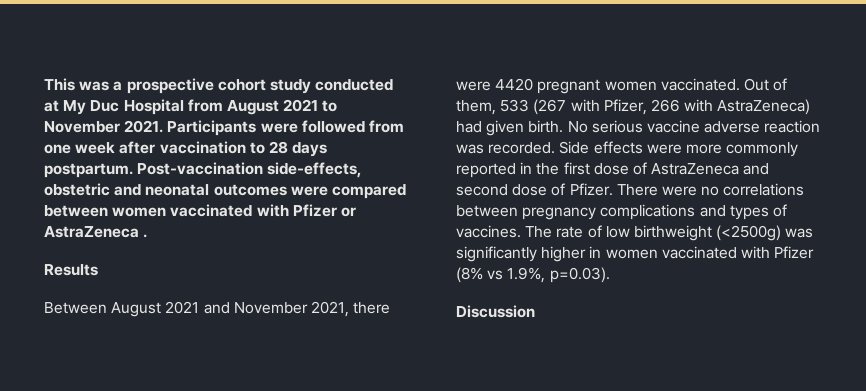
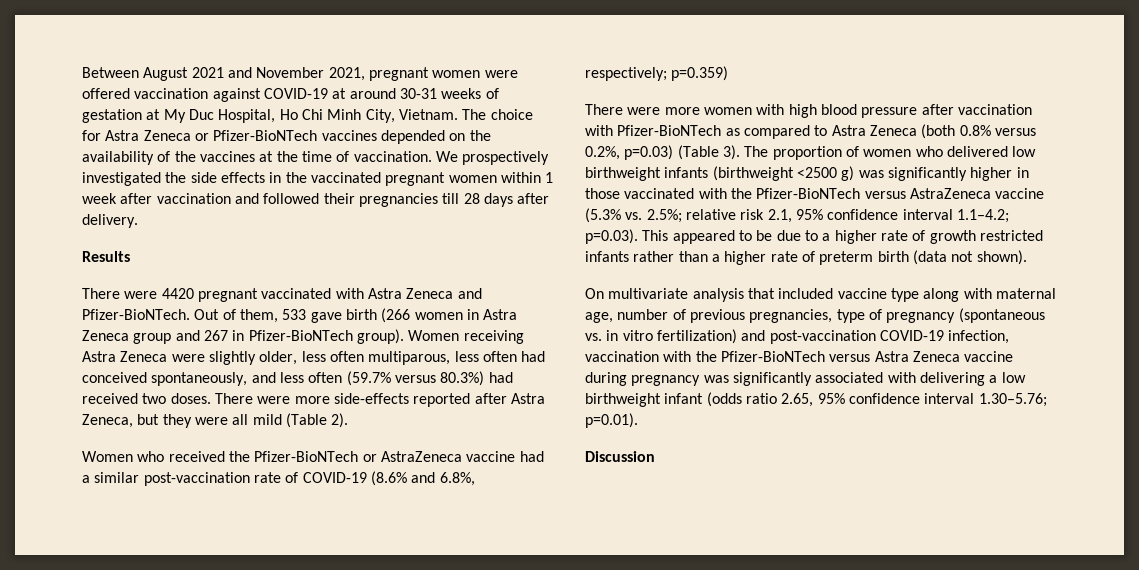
[44,78,394,94] [44,99,338,115] [44,120,404,136] [44,141,328,157] [44,162,362,178] [44,183,406,199] [44,204,356,217] [44,226,148,238] [44,264,98,276] This was a prospective cohort study conducted at My Duc Hospital from August 2021 to November 2021. Participants were followed from one week after vaccination to 28 days postpartum. Post-vaccination side-effects, obstetric and neonatal outcomes were compared between women vaccinated with Pfizer or AstraZeneca . // Results // -> (82, 72) none
[353,302,391,314] [456,78,788,94] [456,99,811,115] [456,120,821,136] [456,141,799,157] [456,162,770,178] [456,183,805,196] [456,204,787,220] [456,225,782,241] there were 4420 pregnant women vaccinated. Out of them, 533 (267 with Pfizer, 266 with AstraZeneca) had given birth. No serious vaccine adverse reaction was recorded. Side effects were more commonly reported in the first dose of AstraZeneca and second dose of Pfizer. There were no correlations between pregnancy complications and types of vaccines. The rate of low birthweight (<2500g) -> [368,67,518,81] [82,88,499,102] [82,109,533,123] [82,130,491,144] [82,151,550,165] [82,172,554,186] [82,193,550,207] [82,214,138,228] [82,251,130,262] [82,288,482,302] [82,308,518,323] [82,329,524,344] [82,351,546,365] [82,371,513,386] [82,393,545,407] [82,413,349,428] [82,451,544,462] [82,471,475,486] [585,66,729,81] [585,104,1032,118] [585,124,1036,139] [585,145,1037,160] [585,166,855,181] pregnant women were offered vaccination against COVID-19 at around 30-31 weeks of gestation at My Duc Hospital, Ho Chi Minh City, Vietnam. The choice for Astra Zeneca or Pfizer-BioNTech vaccines depended on the availability of the vaccines at the time of vaccination. We prospectively investigated the side effects in the vaccinated pregnant women within 1 week after vaccination and followed their pregnancies till 28 days after delivery. // Results // There were 4420 pregnant vaccinated with Astra Zeneca and Pfizer-BioNTech. Out of them, 533 gave birth (266 women in Astra Zeneca group and 267 in Pfizer-BioNTech group). Women receiving Astra Zeneca were slightly older, less often multiparous, less often had conceived spontaneously, and less often (59.7% versus 80.3%) had received two doses. There were more side-effects reported after Astra Zeneca, but they were all mild (Table 2). // Women who received the Pfizer-BioNTech or AstraZeneca vaccine had a similar post-vaccination rate of COVID-19 (8.6% and 6.8%, respectively; p=0.359) // There were more women with high blood pressure after vaccination with Pfizer-BioNTech as compared to Astra Zeneca (both 0.8% versus 0.2%, p=0.03) (Table 3). The proportion of women who delivered low birthweight infants (birthweight <2500 g)
[605,246,815,259] [456,267,610,283] women vaccinated with Pfizer (8% vs 1.9%, p=0.03). -> [585,188,1045,199] [585,208,1009,223] [585,229,1043,244] [585,250,1027,265] [585,288,1056,302] [585,308,1045,323] [585,329,1010,344] [585,351,1014,362] [585,372,1026,386] [585,392,1047,407] [585,413,638,428] those vaccinated with the Pfizer-BioNTech versus AstraZeneca vaccine (5.3% vs. 2.5%; relative risk 2.1, 95% confidence interval 1.1–4.2; p=0.03). This appeared to be due to a higher rate of growth restricted infants rather than a higher rate of preterm birth (data not shown). // On multivariate analysis that included vaccine type along with maternal age, number of previous pregnancies, type of pregnancy (spontaneous vs. in vitro fertilization) and post-vaccination COVID-19 infection, vaccination with the Pfizer-BioNTech versus Astra Zeneca vaccine during pregnancy was significantly associated with delivering a low birthweight infant (odds ratio 2.65, 95% confidence interval 1.30–5.76; p=0.01).

